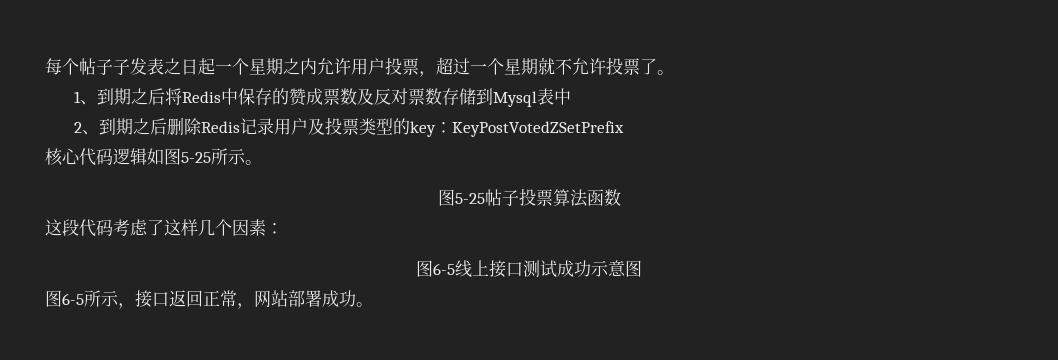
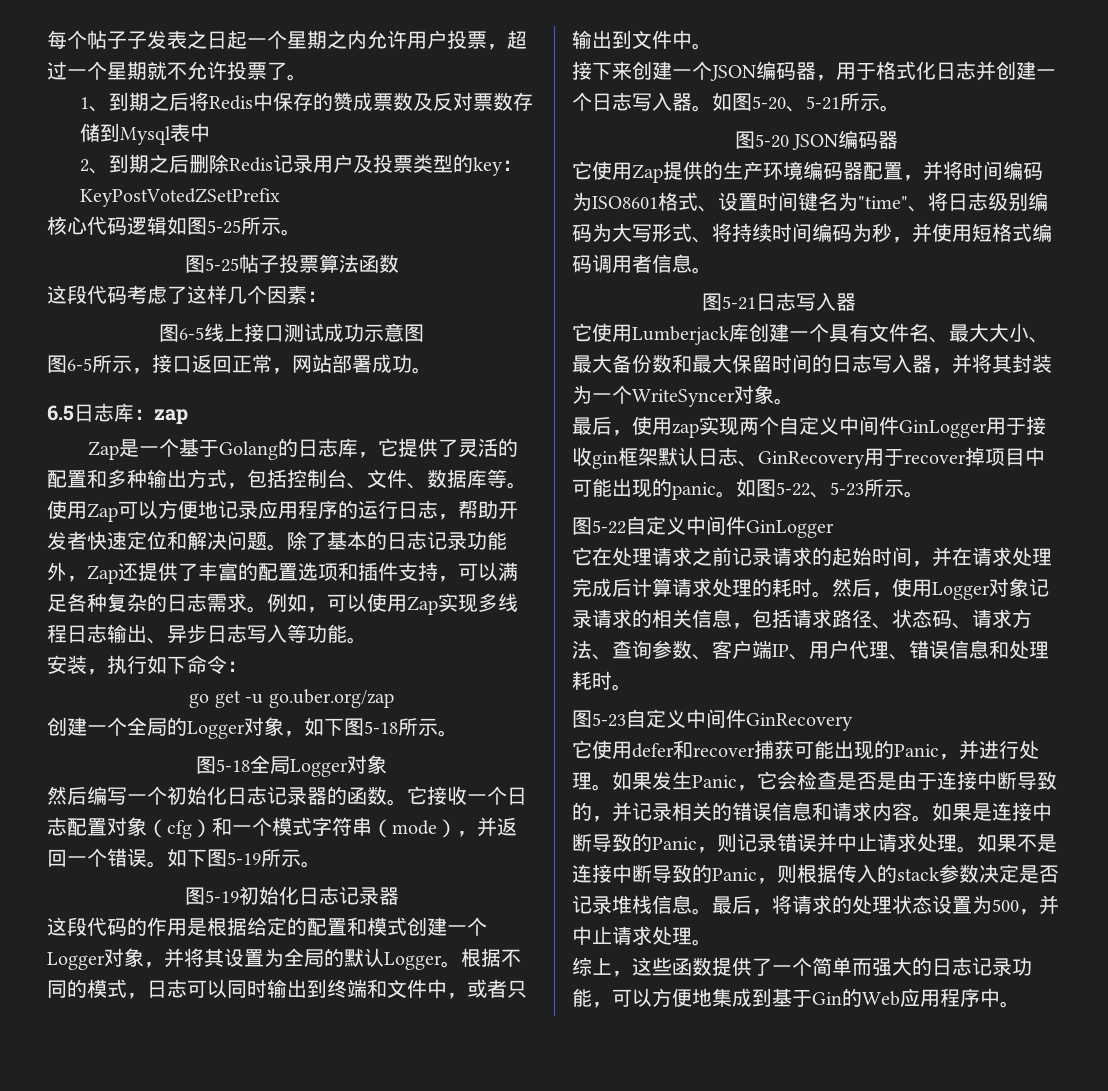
(373, 304) none -> [47,403,188,425] [87,438,518,460] [47,469,527,489] [47,500,518,522] [47,531,507,551] [47,562,518,584] [47,593,518,615] [47,624,367,644] [47,655,247,675] [189,689,394,708] [47,717,458,739] [196,755,387,777] [47,786,527,806] [47,817,517,839] [47,848,321,868] [184,886,399,905] [47,917,487,936] [47,948,521,970] [47,979,527,999] [572,30,712,50] [572,61,1056,81] [572,92,900,112] [734,130,899,150] [572,161,1043,183] [572,192,1048,212] [572,223,1052,243] [572,254,712,274] [702,292,857,311] [572,323,1049,345] [572,354,1052,374] [572,385,794,407] [572,416,1046,438] [572,447,1045,469] [572,478,924,500] [572,516,834,538] [572,547,1052,567] [572,578,1049,600] [572,609,1032,629] [572,640,1049,660] [572,671,632,691] [572,709,853,731] [572,740,1039,760] [572,771,1057,791] [572,802,1052,822] [572,833,1057,853] [572,864,1059,884] [572,895,1059,915] [572,926,712,946] [572,957,1032,977] [572,988,1020,1008] // 6.5日志库：zap // Zap是一个基于Golang的日志库，它提供了灵活的配置和多种输出方式，包括控制台、文件、数据库等。使用Zap可以方便地记录应用程序的运行日志，帮助开发者快速定位和解决问题。除了基本的日志记录功能外，Zap还提供了丰富的配置选项和插件支持，可以满足各种复杂的日志需求。例如，可以使用Zap实现多线程日志输出、异步日志写入等功能。 // 安装，执行如下命令： // go get -u go.uber.org/zap // 创建一个全局的Logger对象，如下图5-18所示。 // 图5-18全局Logger对象 // 然后编写一个初始化日志记录器的函数。它接收一个日志配置对象（cfg）和一个模式字符串（mode），并返回一个错误。如下图5-19所示。 // 图5-19初始化日志记录器 // 这段代码的作用是根据给定的配置和模式创建一个Logger对象，并将其设置为全局的默认Logger。根据不同的模式，日志可以同时输出到终端和文件中，或者只输出到文件中。 // 接下来创建一个JSON编码器，用于格式化日志并创建一个日志写入器。如图5-20、5-21所示。 // 图5-20 JSON编码器 // 它使用Zap提供的生产环境编码器配置，并将时间编码为ISO8601格式、设置时间键名为"time"、将日志级别编码为大写形式、将持续时间编码为秒，并使用短格式编码调用者信息。 // 图5-21日志写入器 // 它使用Lumberjack库创建一个具有文件名、最大大小、最大备份数和最大保留时间的日志写入器，并将其封装为一个WriteSyncer对象。 // 最后，使用zap实现两个自定义中间件GinLogger用于接收gin框架默认日志、GinRecovery用于recover掉项目中可能出现的panic。如图5-22、5-23所示。 // 图5-22自定义中间件GinLogger // 它在处理请求之前记录请求的起始时间，并在请求处理完成后计算请求处理的耗时。然后，使用Logger对象记录请求的相关信息，包括请求路径、状态码、请求方法、查询参数、客户端IP、用户代理、错误信息和处理耗时。 // 图5-23自定义中间件GinRecovery // 它使用defer和recover捕获可能出现的Panic，并进行处理。如果发生Panic，它会检查是否是由于连接中断导致的，并记录相关的错误信息和请求内容。如果是连接中断导致的Panic，则记录错误并中止请求处理。如果不是连接中断导致的Panic，则根据传入的stack参数决定是否记录堆栈信息。最后，将请求的处理状态设置为500，并中止请求处理。 // 综上，这些函数提供了一个简单而强大的日志记录功能，可以方便地集成到基于Gin的Web应用程序中。

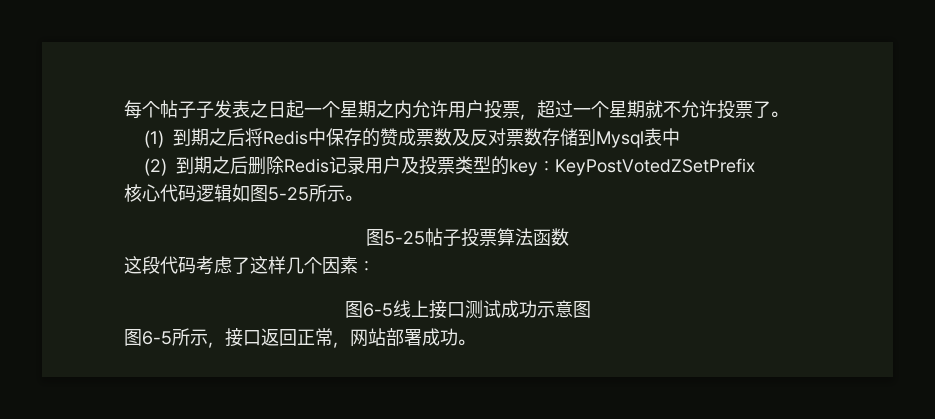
[79,97,109,112] 1、 -> [143,130,164,148] (1)
[79,159,109,174] 2、 -> [143,158,167,176] (2)
[47,403,188,425] [87,438,518,460] [47,469,527,489] [47,500,518,522] [47,531,507,551] [47,562,518,584] [47,593,518,615] [47,624,367,644] [47,655,247,675] [189,689,394,708] [47,717,458,739] [196,755,387,777] [47,786,527,806] [47,817,517,839] [47,848,321,868] [184,886,399,905] [47,917,487,936] [47,948,521,970] [47,979,527,999] [572,30,712,50] [572,61,1056,81] [572,92,900,112] [734,130,899,150] [572,161,1043,183] [572,192,1048,212] [572,223,1052,243] [572,254,712,274] [702,292,857,311] [572,323,1049,345] [572,354,1052,374] [572,385,794,407] [572,416,1046,438] [572,447,1045,469] [572,478,924,500] [572,516,834,538] [572,547,1052,567] [572,578,1049,600] [572,609,1032,629] [572,640,1049,660] [572,671,632,691] [572,709,853,731] [572,740,1039,760] [572,771,1057,791] [572,802,1052,822] [572,833,1057,853] [572,864,1059,884] [572,895,1059,915] [572,926,712,946] [572,957,1032,977] [572,988,1020,1008] // 6.5日志库：zap // Zap是一个基于Golang的日志库，它提供了灵活的配置和多种输出方式，包括控制台、文件、数据库等。使用Zap可以方便地记录应用程序的运行日志，帮助开发者快速定位和解决问题。除了基本的日志记录功能外，Zap还提供了丰富的配置选项和插件支持，可以满足各种复杂的日志需求。例如，可以使用Zap实现多线程日志输出、异步日志写入等功能。 // 安装，执行如下命令： // go get -u go.uber.org/zap // 创建一个全局的Logger对象，如下图5-18所示。 // 图5-18全局Logger对象 // 然后编写一个初始化日志记录器的函数。它接收一个日志配置对象（cfg）和一个模式字符串（mode），并返回一个错误。如下图5-19所示。 // 图5-19初始化日志记录器 // 这段代码的作用是根据给定的配置和模式创建一个Logger对象，并将其设置为全局的默认Logger。根据不同的模式，日志可以同时输出到终端和文件中，或者只输出到文件中。 // 接下来创建一个JSON编码器，用于格式化日志并创建一个日志写入器。如图5-20、5-21所示。 // 图5-20 JSON编码器 // 它使用Zap提供的生产环境编码器配置，并将时间编码为ISO8601格式、设置时间键名为"time"、将日志级别编码为大写形式、将持续时间编码为秒，并使用短格式编码调用者信息。 // 图5-21日志写入器 // 它使用Lumberjack库创建一个具有文件名、最大大小、最大备份数和最大保留时间的日志写入器，并将其封装为一个WriteSyncer对象。 // 最后，使用zap实现两个自定义中间件GinLogger用于接收gin框架默认日志、GinRecovery用于recover掉项目中可能出现的panic。如图5-22、5-23所示。 // 图5-22自定义中间件GinLogger // 它在处理请求之前记录请求的起始时间，并在请求处理完成后计算请求处理的耗时。然后，使用Logger对象记录请求的相关信息，包括请求路径、状态码、请求方法、查询参数、客户端IP、用户代理、错误信息和处理耗时。 // 图5-23自定义中间件GinRecovery // 它使用defer和recover捕获可能出现的Panic，并进行处理。如果发生Panic，它会检查是否是由于连接中断导致的，并记录相关的错误信息和请求内容。如果是连接中断导致的Panic，则记录错误并中止请求处理。如果不是连接中断导致的Panic，则根据传入的stack参数决定是否记录堆栈信息。最后，将请求的处理状态设置为500，并中止请求处理。 // 综上，这些函数提供了一个简单而强大的日志记录功能，可以方便地集成到基于Gin的Web应用程序中。 -> (475, 342) none

